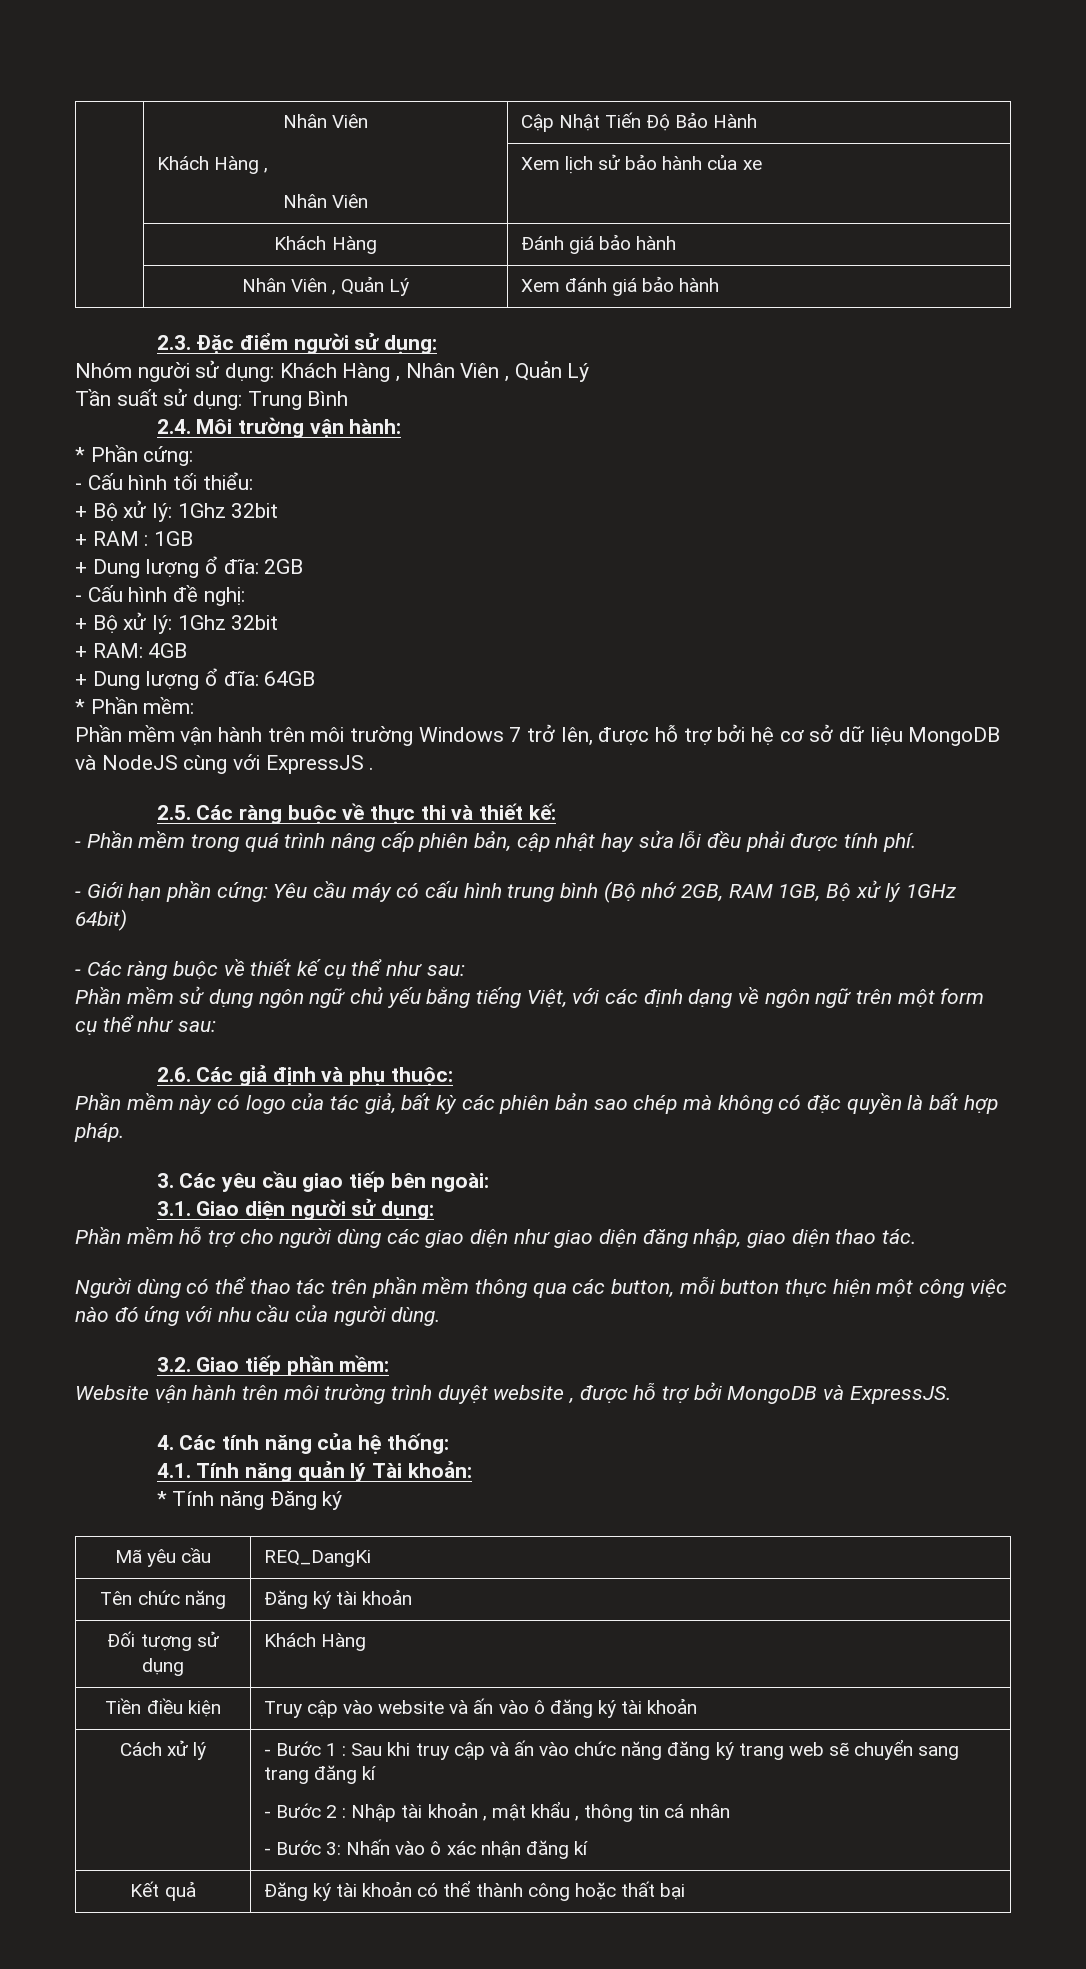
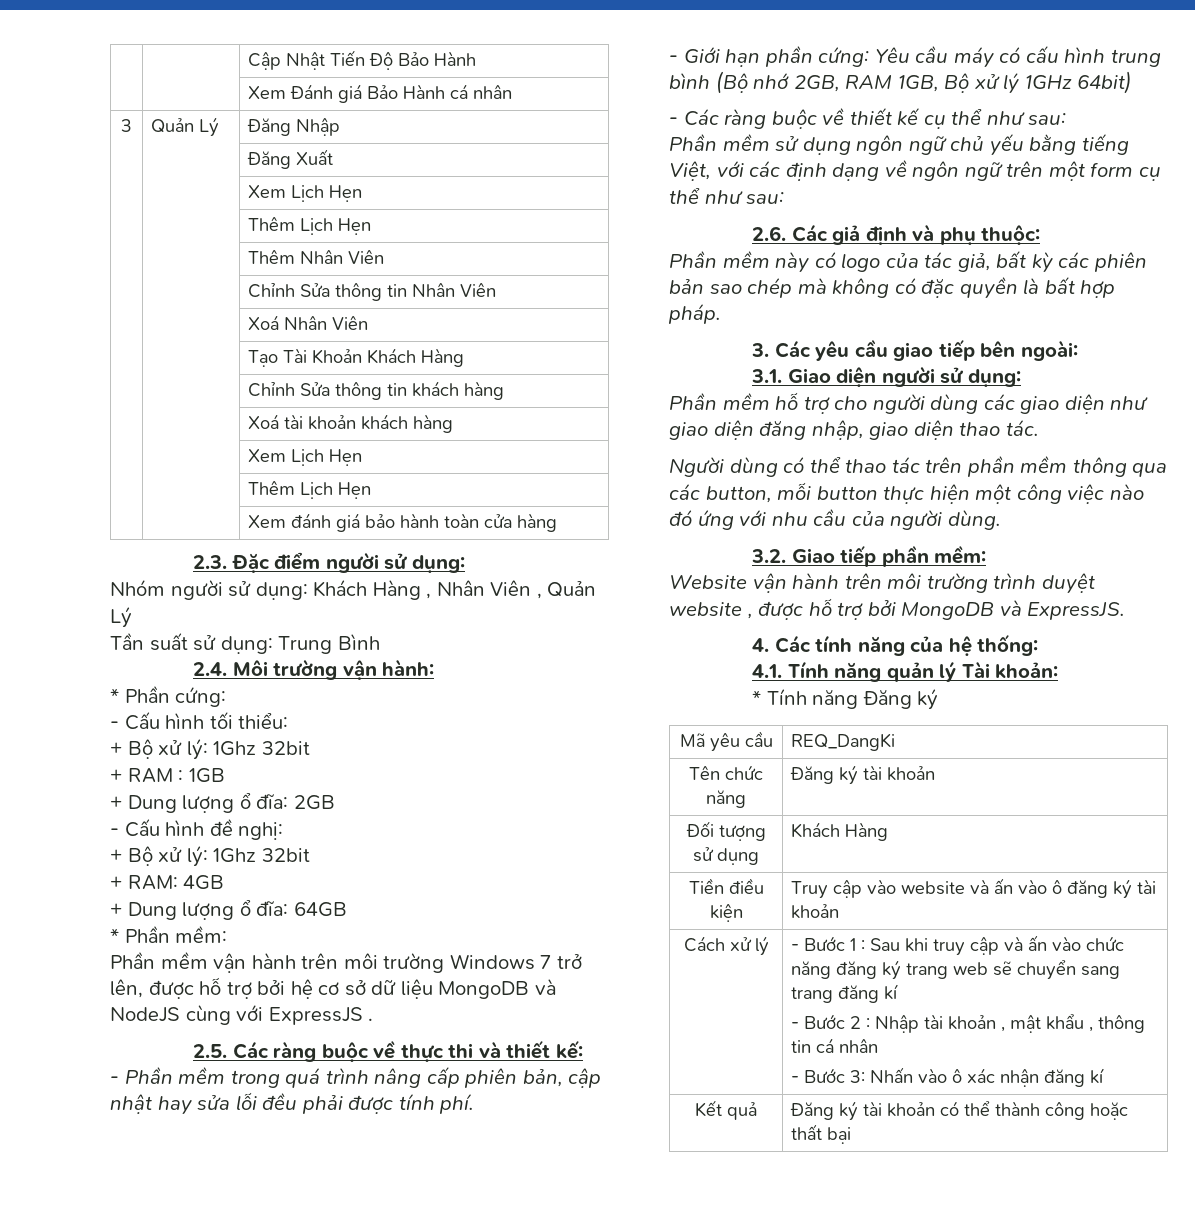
[282,114,369,128] | Nhân Viên -> (248, 61) |
[156,156,269,174] [282,194,369,208] [520,154,762,174] [274,236,377,254] [520,234,677,254] [241,276,410,296] Khách Hàng , // Nhân Viên | Xem lịch sử bảo hành của xe // | Khách Hàng | Đánh giá bảo hành // | Nhân Viên , Quản Lý -> [248,84,513,103] [121,119,132,132] [151,117,220,137] [247,118,341,136] [247,149,334,169] [248,185,363,202] [248,217,372,235] [248,250,385,264] [248,283,497,301] [248,315,369,330] [248,348,465,367] [248,381,505,400] [248,414,454,433] [248,449,363,466] [248,481,372,499] | Xem Đánh giá Bảo Hành cá nhân // 3 | Quản Lý | Đăng Nhập // | | Đăng Xuất // | | Xem Lịch Hẹn // | | Thêm Lịch Hẹn // | | Thêm Nhân Viên // | | Chỉnh Sửa thông tin Nhân Viên // | | Xoá Nhân Viên // | | Tạo Tài Khoản Khách Hàng // | | Chỉnh Sửa thông tin khách hàng // | | Xoá tài khoản khách hàng // | | Xem Lịch Hẹn // | | Thêm Lịch Hẹn // |
(720, 285) none -> [444,513,558,532] toàn cửa hàng

